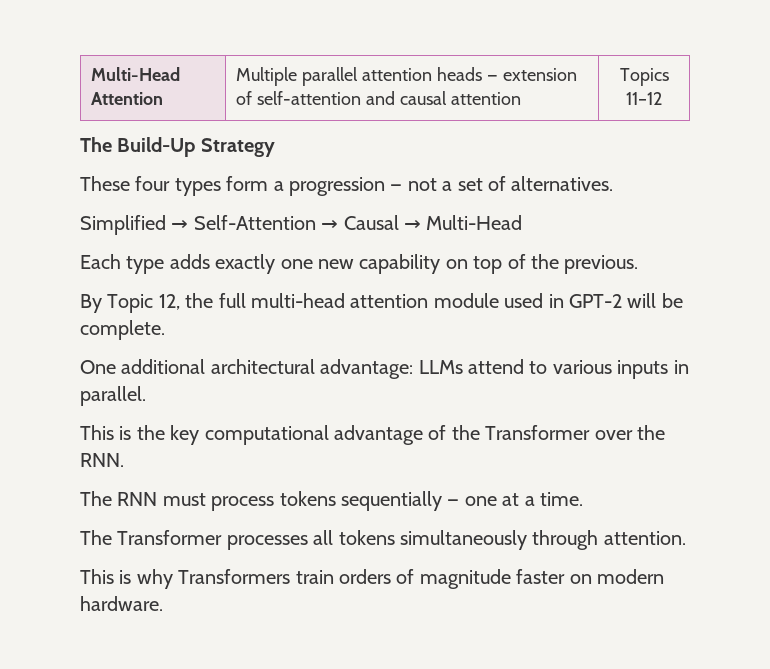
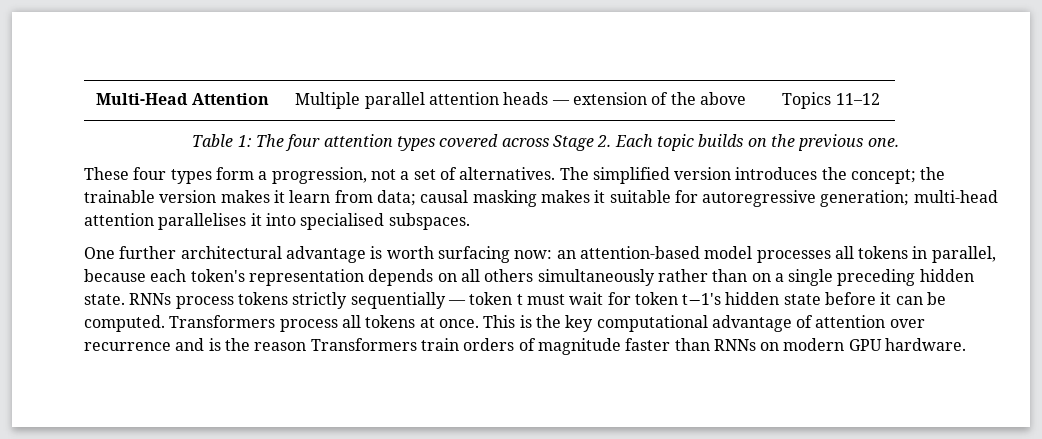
[257,91,521,105] [619,68,669,86] [626,92,662,105] [80,137,275,157] self-attention and causal attention | Topics 11–12 // The Build-Up Strategy -> [670,92,747,105] [782,92,880,109] [192,134,899,151] the above | Topics 11–12 // Table 1: The four attention types covered across Stage 2. Each topic builds on the previous one.
[289,177,403,196] progression — -> [271,167,367,184] progression,
[80,215,523,235] [80,254,639,274] [80,293,683,313] [80,320,165,340] [80,359,689,379] [80,386,146,406] // Simplified → Self-Attention → Causal → Multi-Head // Each type adds exactly one new capability on top of the previous. // By Topic 12, the full multi-head attention module used in GPT-2 will be complete. // One additional architectural advantage: LLMs attend to various inputs in parallel. // -> [559,167,946,184] [84,190,998,207] [84,213,470,230] [84,246,996,263] [84,269,974,286] [84,292,947,309] [84,315,479,332] The simplified version introduces the concept; the trainable version makes it learn from data; causal masking makes it suitable for autoregressive generation; multi-head attention parallelises it into specialised subspaces. // One further architectural advantage is worth surfacing now: an attention-based model processes all tokens in parallel, because each token's representation depends on all others simultaneously rather than on a single preceding hidden state. RNNs process tokens strictly sequentially — token t must wait for token t−1's hidden state before it can be computed. Transformers process all tokens at once.
[451,425,665,440] [80,453,124,467] [80,491,583,511] [80,530,686,550] [80,569,173,589] the Transformer over the RNN. // The RNN must process tokens sequentially — one at a time. // The Transformer processes all tokens simultaneously through attention. // This is why -> [815,315,925,328] [84,338,307,351] attention over recurrence and is the reason
(566, 576) none -> [674,338,756,351] than RNNs
(664, 576) none -> [848,339,882,351] GPU

